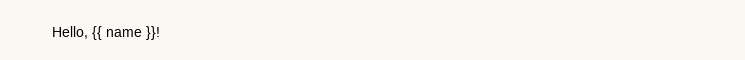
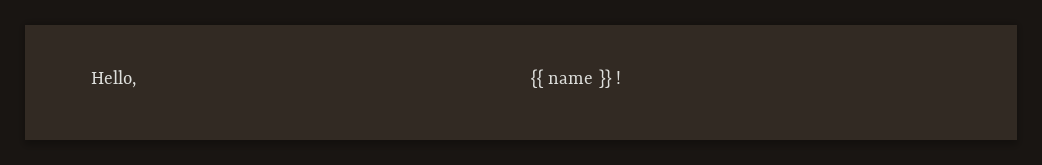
(88, 32) none -> (136, 79) //
[146,26,160,40] }}! -> [598,69,622,88] }} !

